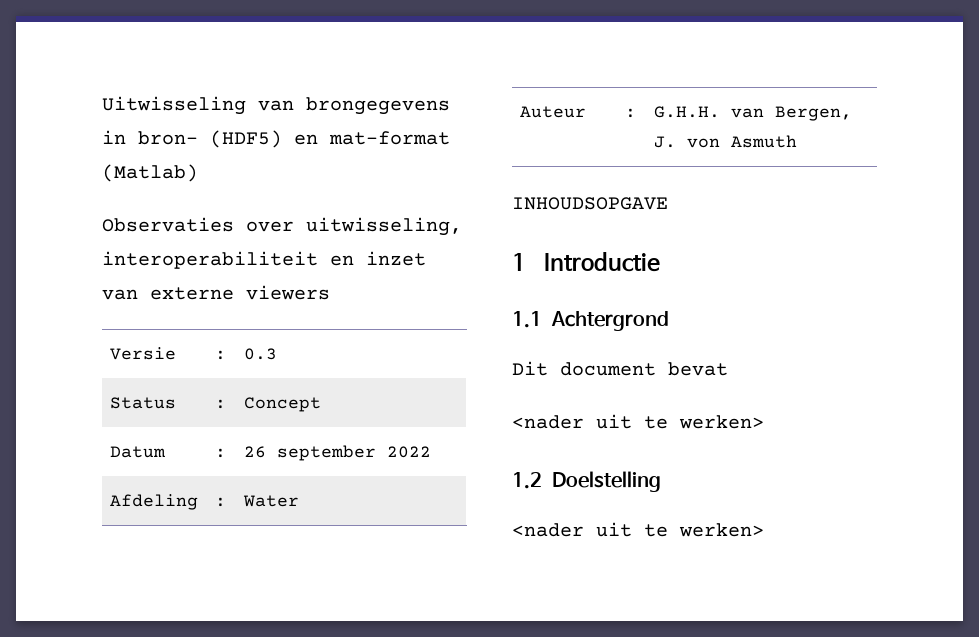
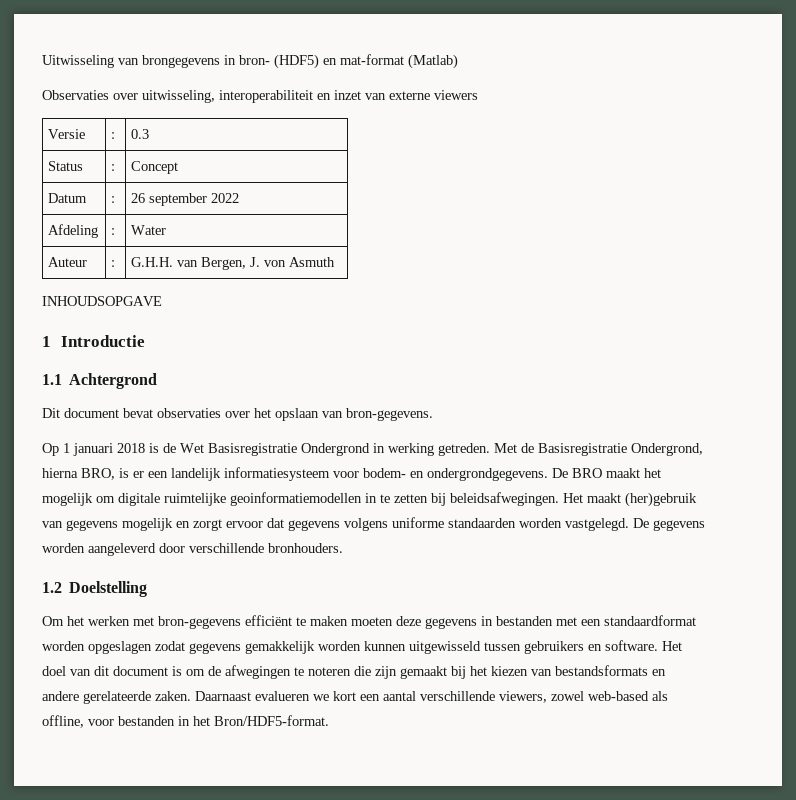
[512,414,764,429] [512,471,661,492] [512,522,764,537] // <nader uit te werken> // 1.2 Doelstelling // <nader uit te werken> -> [157,408,433,421] [42,443,703,456] [42,467,661,481] [42,492,697,507] [42,517,705,531] [42,543,343,556] [42,581,148,597] [42,615,696,629] [42,640,682,654] [42,665,666,679] [42,691,668,704] [42,715,329,728] observaties over het opslaan van bron-gegevens. // Op 1 januari 2018 is de Wet Basisregistratie Ondergrond in werking getreden. Met de Basisregistratie Ondergrond, hierna BRO, is er een landelijk informatiesysteem voor bodem- en ondergrondgegevens. De BRO maakt het mogelijk om digitale ruimtelijke geoinformatiemodellen in te zetten bij beleidsafwegingen. Het maakt (her)gebruik van gegevens mogelijk en zorgt ervoor dat gegevens volgens uniforme standaarden worden vastgelegd. De gegevens worden aangeleverd door verschillende bronhouders. // 1.2 Doelstelling // Om het werken met bron-gegevens efficiënt te maken moeten deze gegevens in bestanden met een standaardformat worden opgeslagen zodat gegevens gemakkelijk worden kunnen uitgewisseld tussen gebruikers en software. Het doel van dit document is om de afwegingen te noteren die zijn gemaakt bij het kiezen van bestandsformats en andere gerelateerde zaken. Daarnaast evalueren we kort een aantal verschillende viewers, zowel web-based als offline, voor bestanden in het Bron/HDF5-format.

